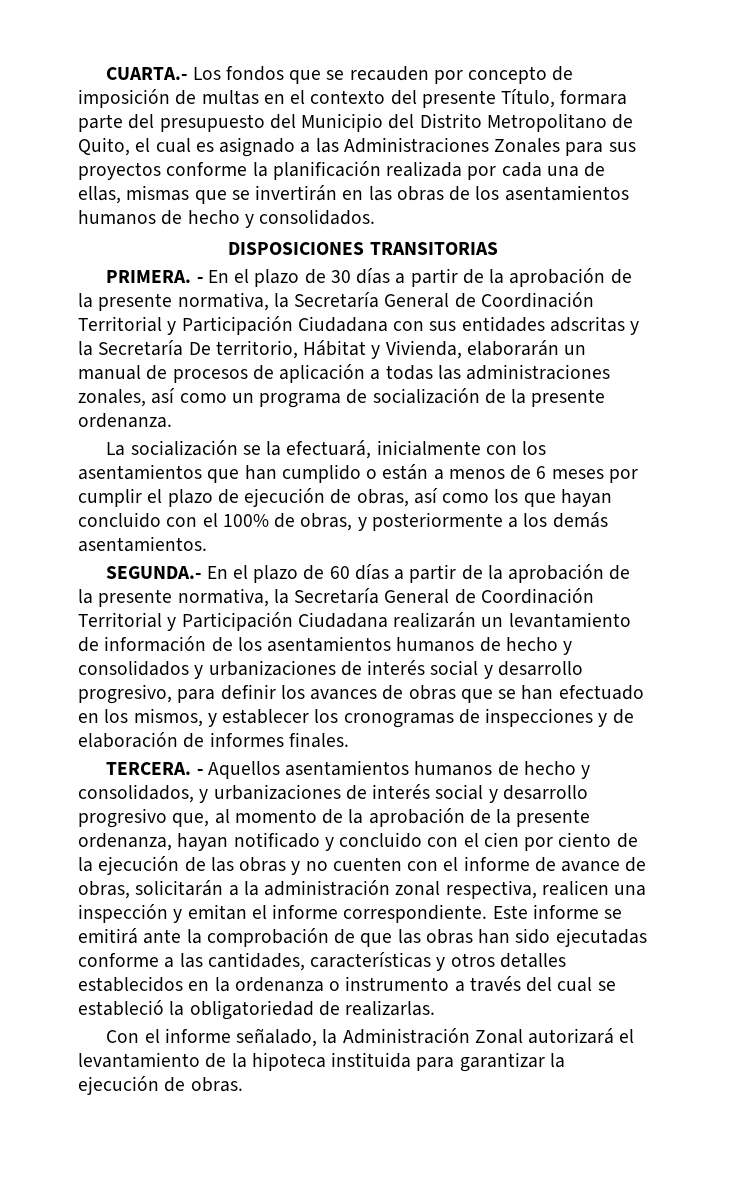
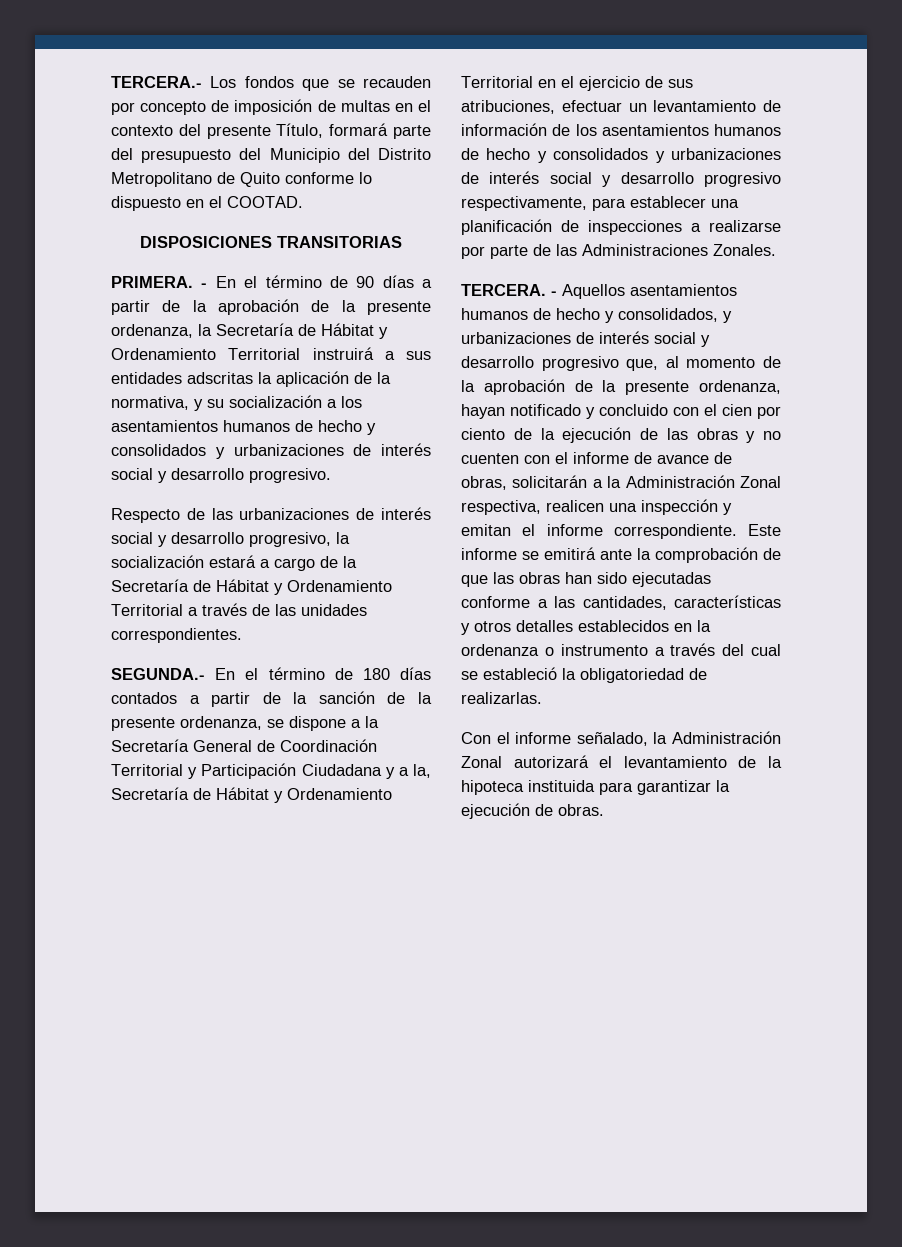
[106,67,188,80] CUARTA.- -> [111,76,202,88] TERCERA.-
[560,90,628,105] formara -> [329,123,389,136] formará
[78,137,636,157] [78,161,606,180] [78,185,629,204] [78,209,376,228] Quito, el cual es asignado a las Administraciones Zonales para sus proyectos conforme la planificación realizada por cada una de ellas, mismas que se invertirán en las obras de los asentamientos humanos de hecho y consolidados. -> [240,172,372,187] [111,196,303,211] Quito conforme lo dispuesto en el COOTAD.
[254,268,632,287] [78,292,594,311] [78,316,640,335] [78,340,587,359] [78,364,611,383] [78,388,606,408] [78,413,172,428] [106,440,547,459] [78,464,638,483] [78,488,612,507] [78,512,608,531] [78,536,207,552] [106,564,631,583] [78,588,594,607] [78,612,477,631] plazo de 30 días a partir de la aprobación de la presente normativa, la Secretaría General de Coordinación Territorial y Participación Ciudadana con sus entidades adscritas y la Secretaría De territorio, Hábitat y Vivienda, elaborarán un manual de procesos de aplicación a todas las administraciones zonales, así como un programa de socialización de la presente ordenanza. // La socialización se la efectuará, inicialmente con los asentamientos que han cumplido o están a menos de 6 meses por cumplir el plazo de ejecución de obras, así como los que hayan concluido con el 100% de obras, y posteriormente a los demás asentamientos. // SEGUNDA.- En el plazo de 60 días a partir de la aprobación de la presente normativa, la Secretaría General de Coordinación Territorial y Participación Ciudadana realizarán -> [265,275,432,288] [111,299,431,315] [111,323,388,339] [111,347,431,360] [111,371,391,387] [111,395,362,411] [111,420,376,435] [111,443,431,459] [111,468,331,483] [111,507,432,523] [111,532,350,547] [111,555,357,571] [111,579,392,595] [111,603,367,616] [111,628,242,643] [111,667,431,680] [111,691,432,707] [111,716,379,731] [111,739,377,752] [111,763,432,779] [111,787,392,803] [461,76,693,91] [461,100,622,114] término de 90 días a partir de la aprobación de la presente ordenanza, la Secretaría de Hábitat y Ordenamiento Territorial instruirá a sus entidades adscritas la aplicación de la normativa, y su socialización a los asentamientos humanos de hecho y consolidados y urbanizaciones de interés social y desarrollo progresivo. // Respecto de las urbanizaciones de interés social y desarrollo progresivo, la socialización estará a cargo de la Secretaría de Hábitat y Ordenamiento Territorial a través de las unidades correspondientes. // SEGUNDA.- En el término de 180 días contados a partir de la sanción de la presente ordenanza, se dispone a la Secretaría General de Coordinación Territorial y Participación Ciudadana y a la, Secretaría de Hábitat y Ordenamiento Territorial en el ejercicio de sus atribuciones, efectuar
[78,684,644,704] [78,708,634,728] [78,732,349,748] progresivo, para definir los avances de obras que se han efectuado en los mismos, y establecer los cronogramas de inspecciones y de elaboración de informes finales. -> [704,172,781,187] [461,196,739,211] [461,219,781,235] [461,244,776,259] progresivo respectivamente, para establecer una planificación de inspecciones a realizarse por parte de las Administraciones Zonales.
[264,880,441,896] administración zonal -> [625,475,781,488] Administración Zonal

